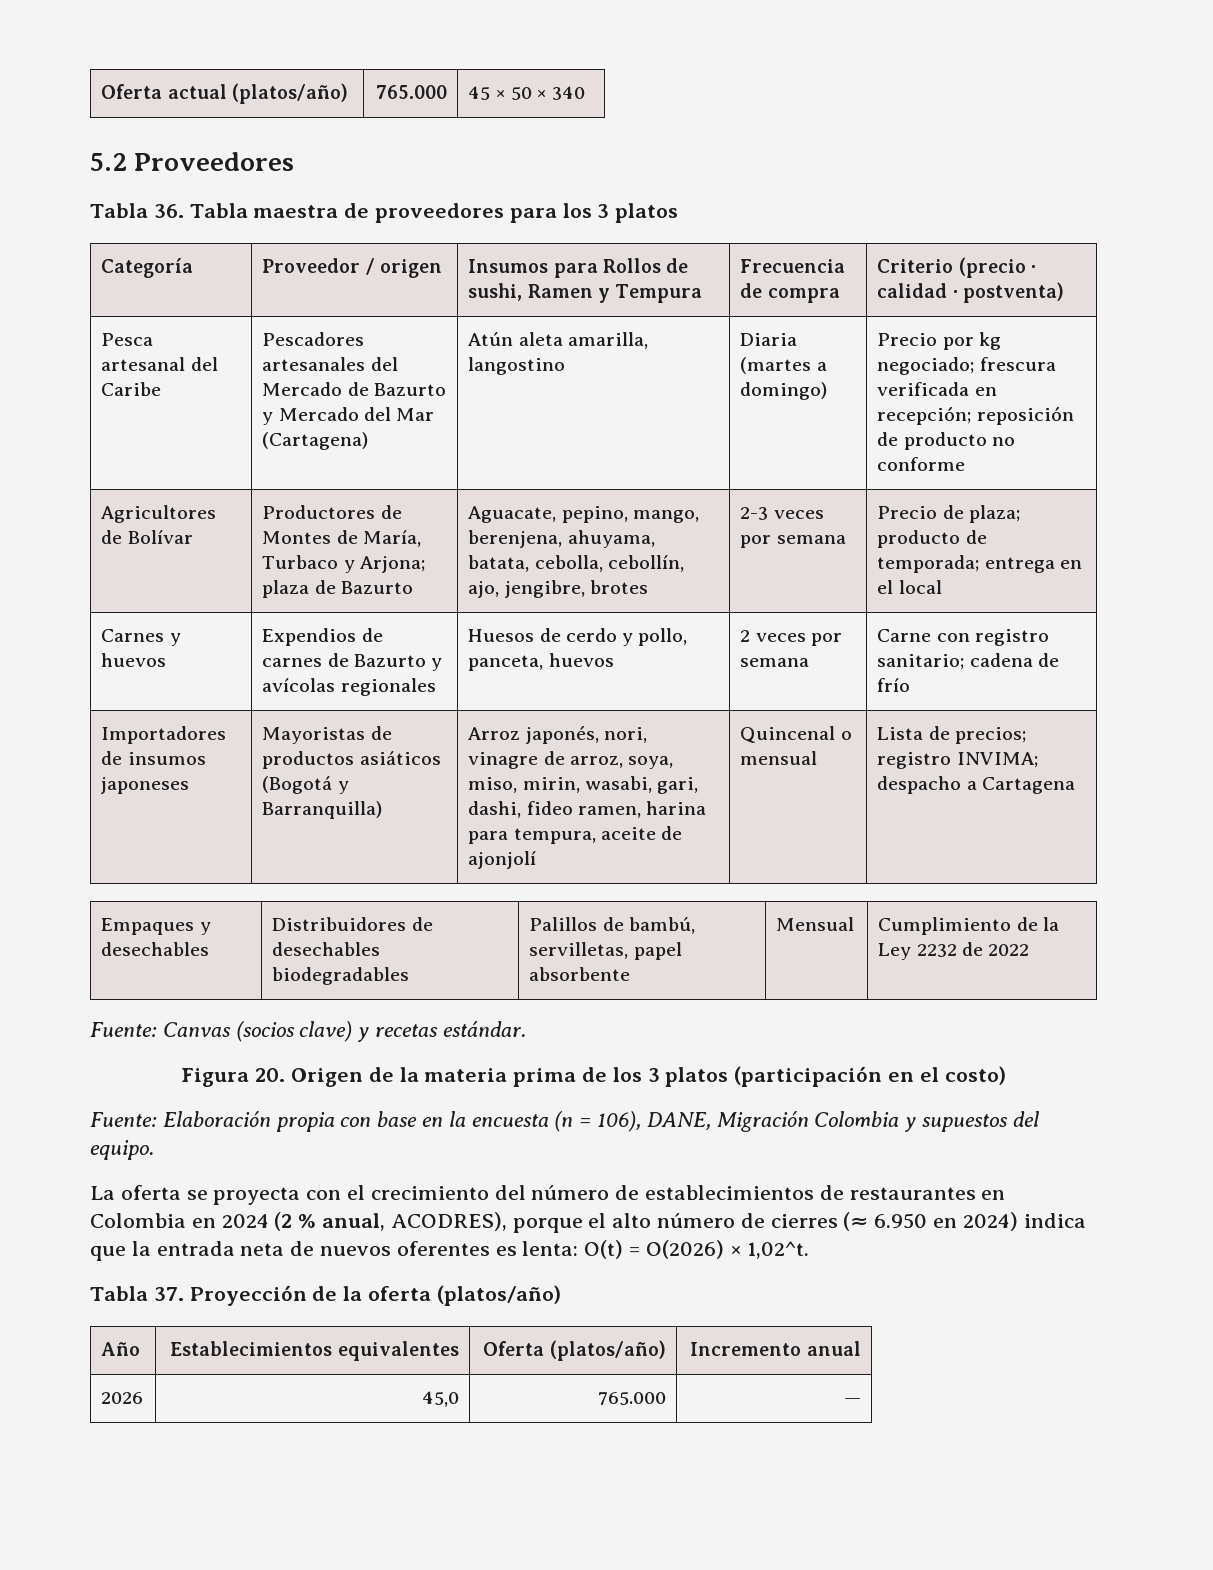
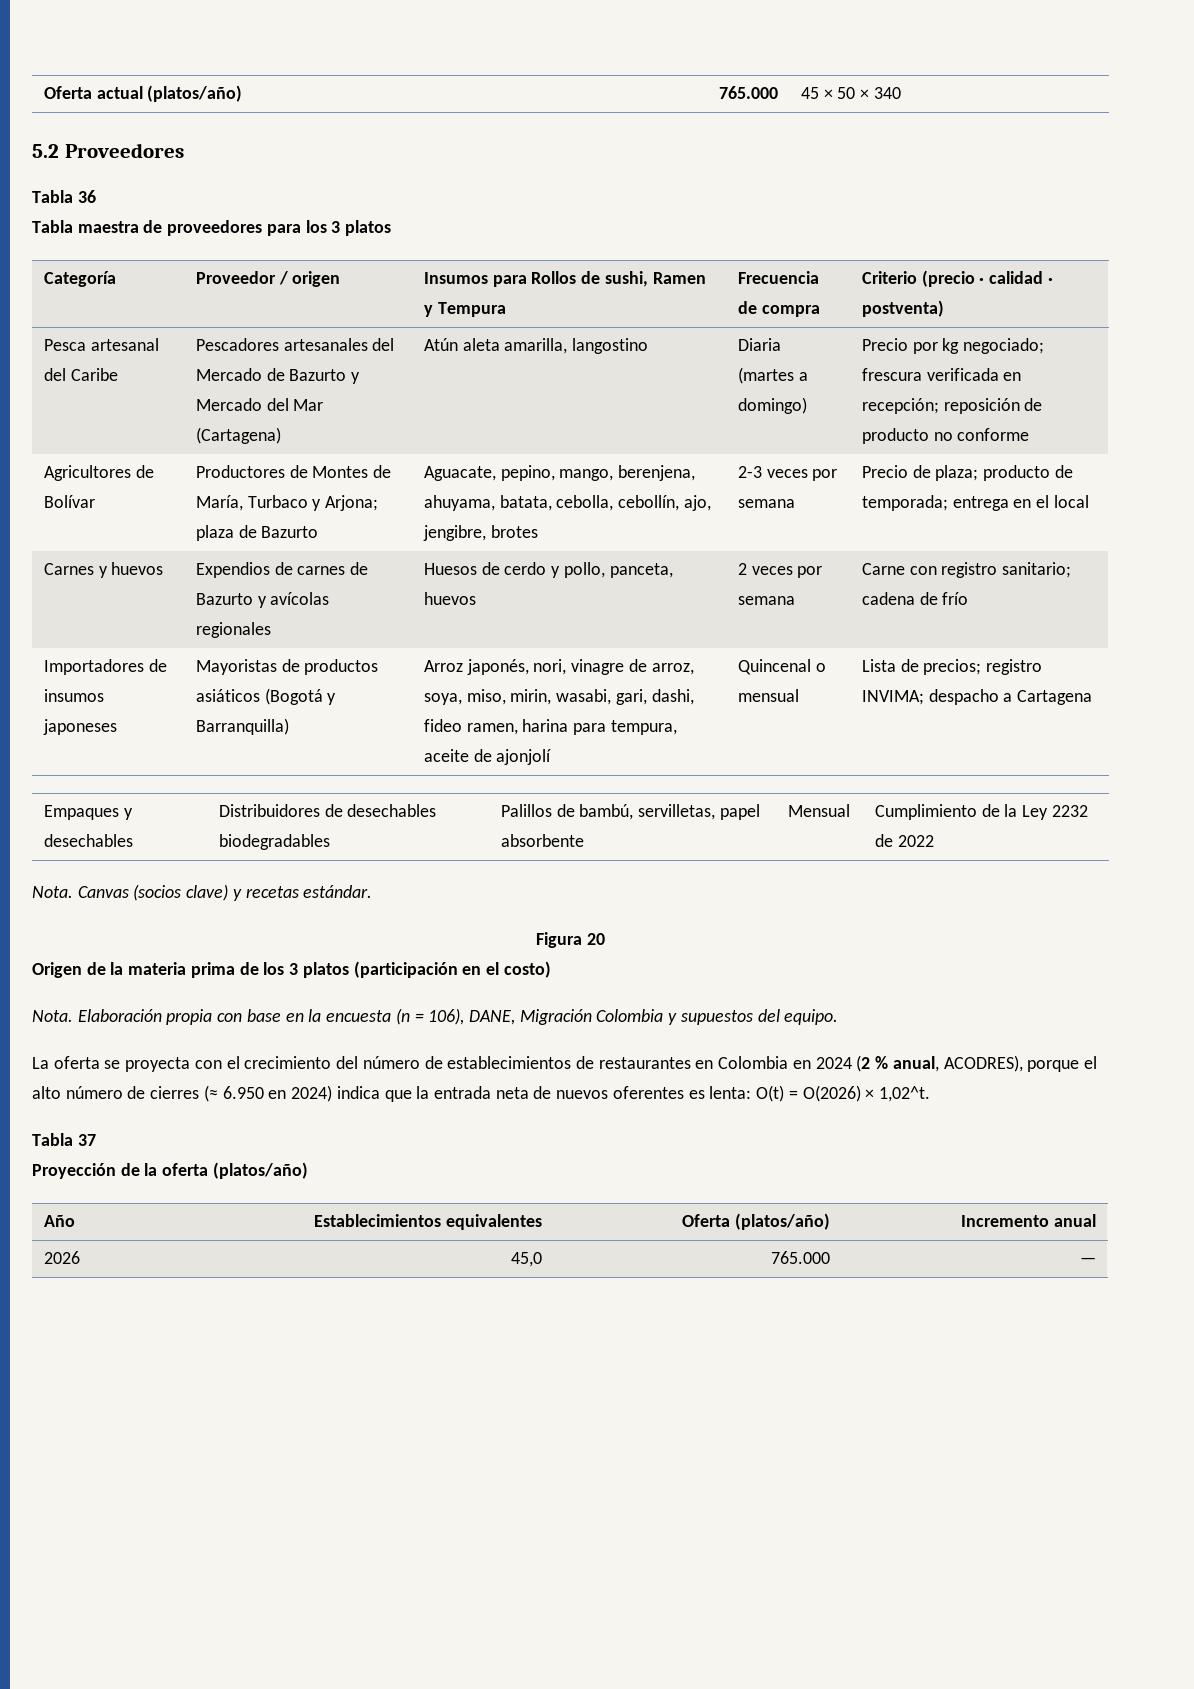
[153,204,184,218] 36. -> [77,190,96,203] 36 //
[90,1022,157,1037] Fuente: -> [32,886,73,898] Nota.
[255,1068,286,1082] 20. -> [586,933,605,945] 20 //
[90,1112,157,1127] Fuente: -> [32,1010,73,1022] Nota.
[153,1287,184,1301] 37. -> [77,1134,96,1146] 37 //

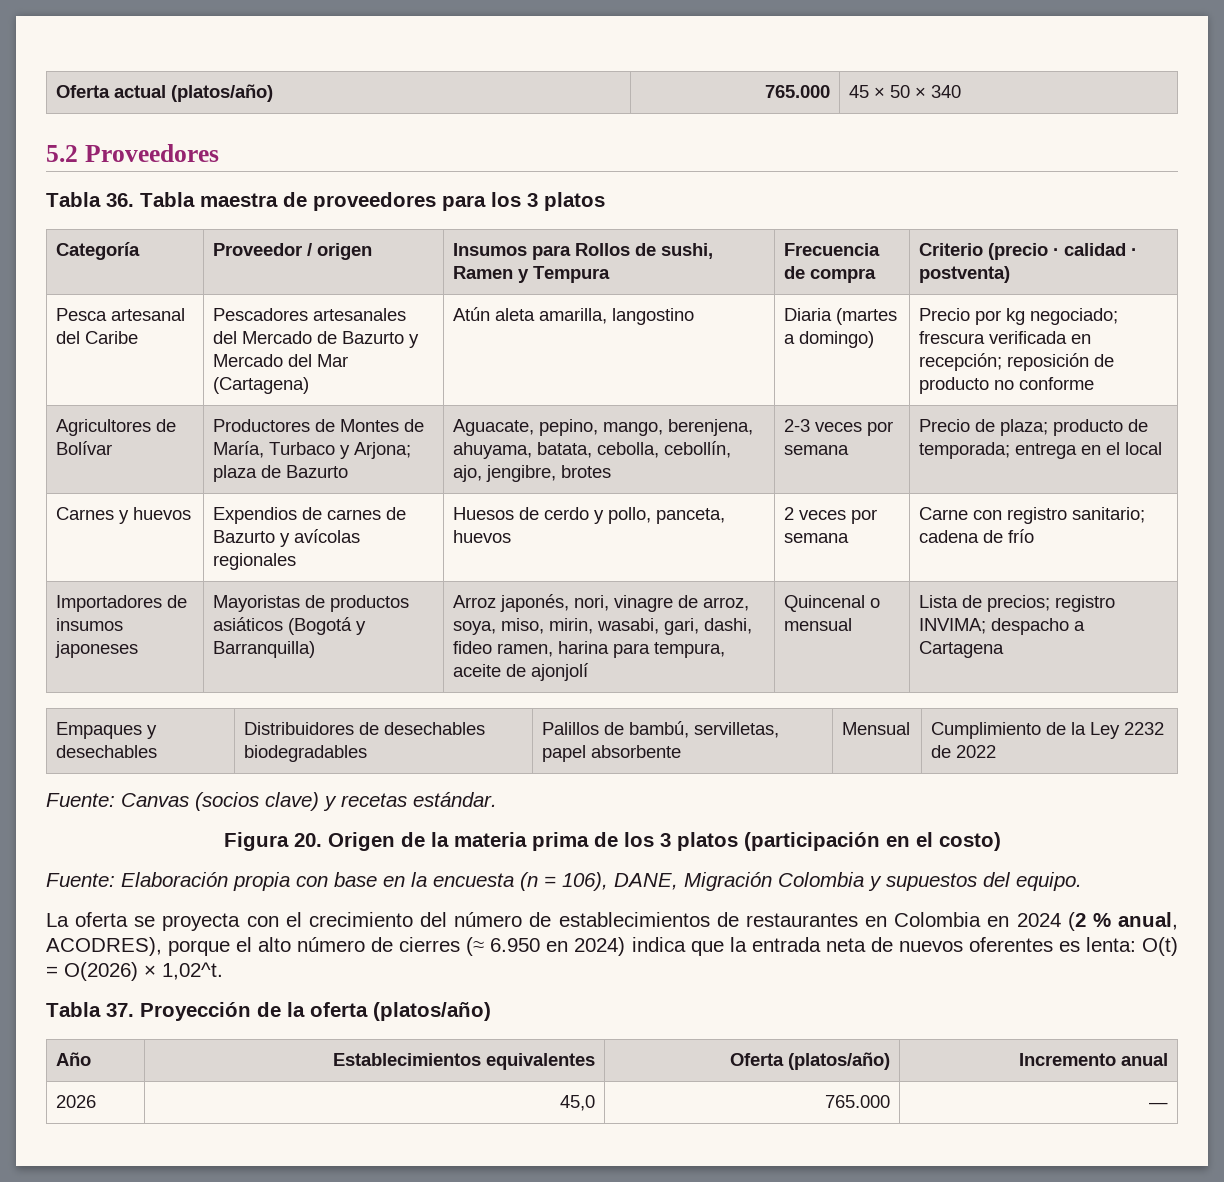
[77,190,96,203] 36 // -> [106,193,134,207] 36.
[32,886,73,898] Nota. -> [46,793,115,807] Fuente:
[586,933,605,945] 20 // -> [293,833,322,847] 20.
[32,1010,73,1022] Nota. -> [46,873,115,887] Fuente:
[77,1134,96,1146] 37 // -> [106,1003,134,1017] 37.

